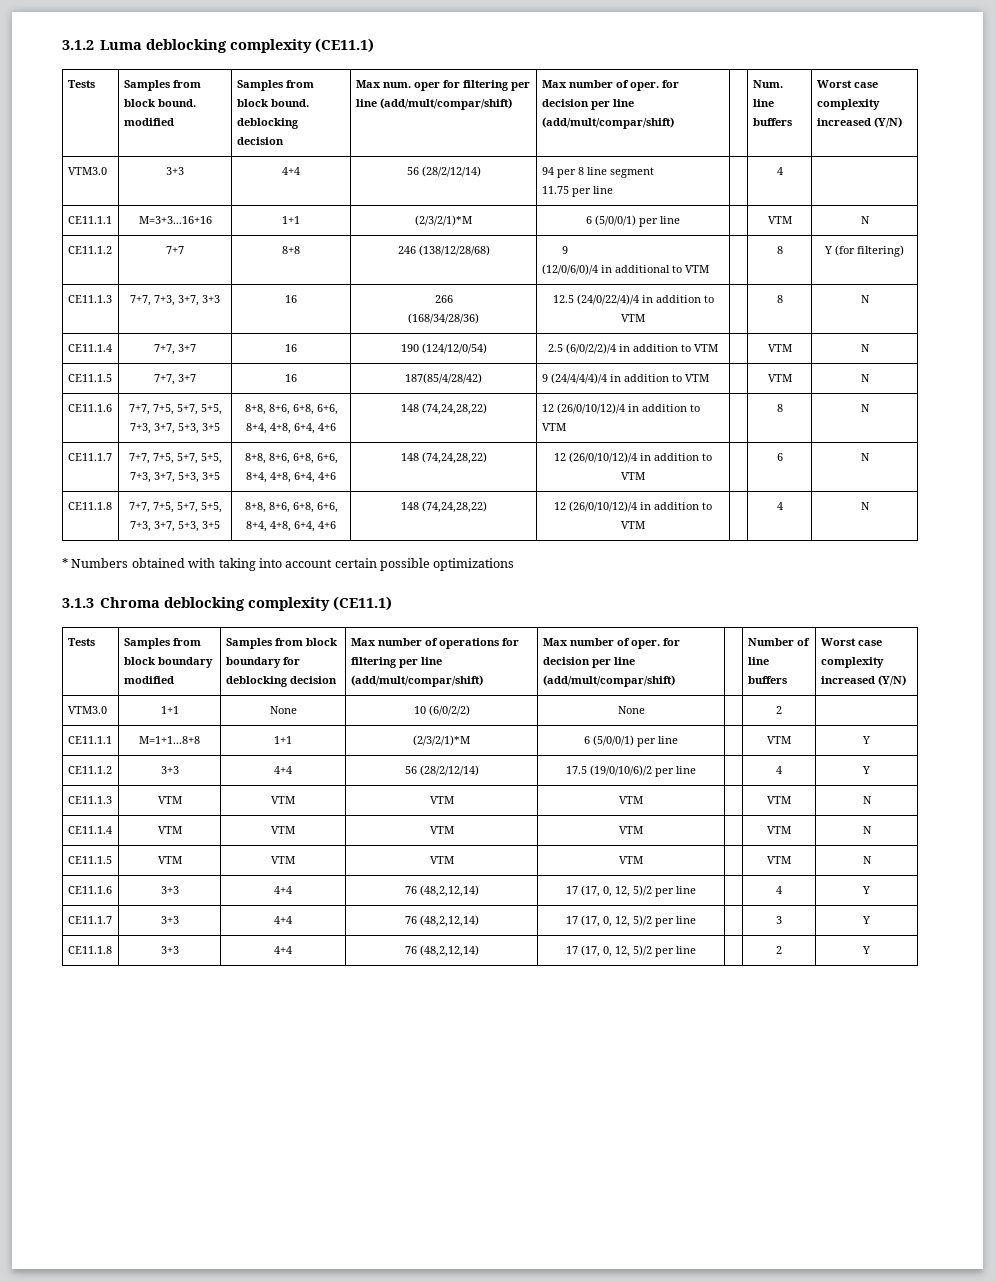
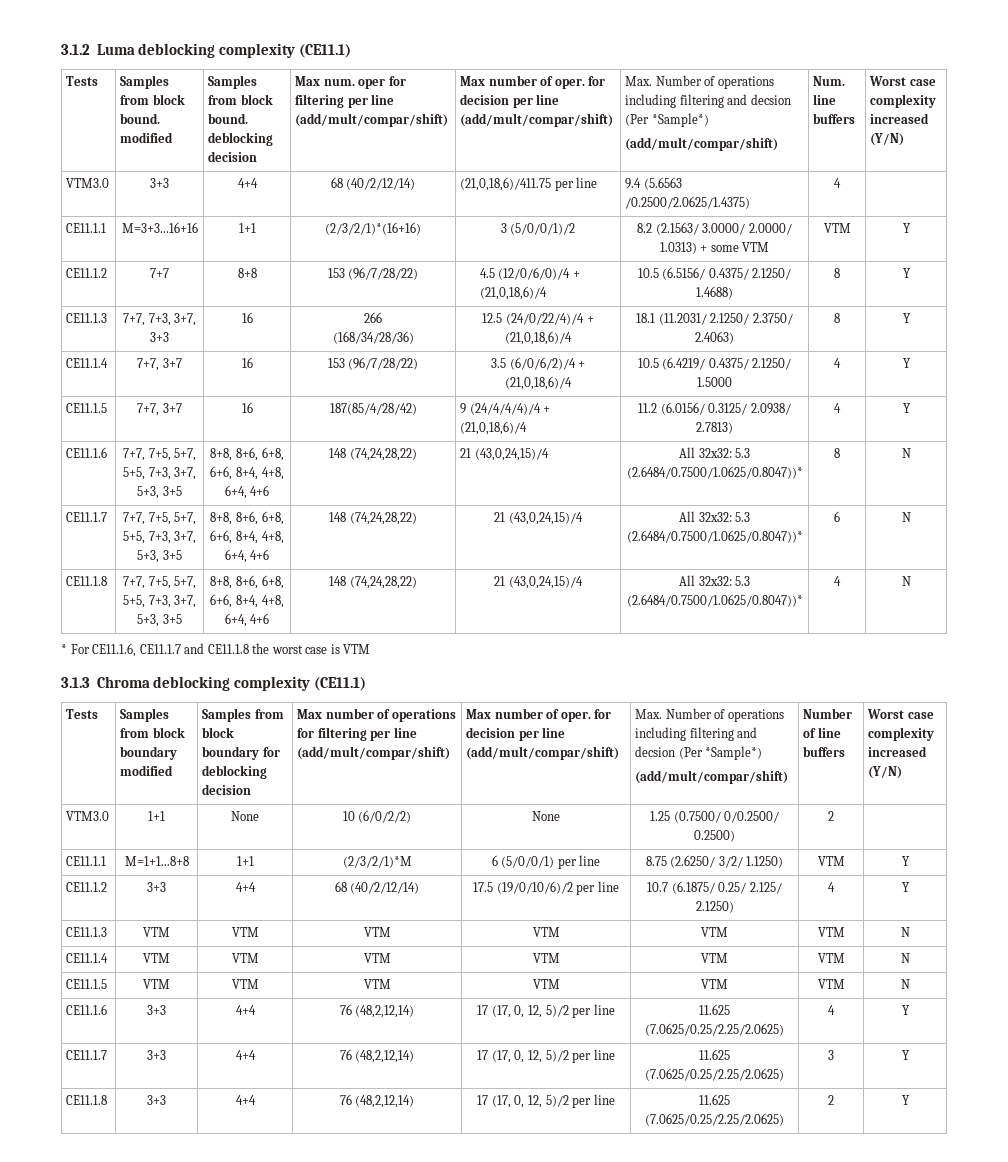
(674, 123) none -> [625,75,774,89] [625,94,791,108] [625,113,709,127] [625,137,779,151] Max. Number of operations including filtering and decsion (Per *Sample*) // (add/mult/compar/shift)
[406,166,481,177] [541,167,654,178] [541,186,613,197] 56 (28/2/12/14) | 94 per 8 line segment // 11.75 per line | -> [330,177,416,190] [460,177,598,191] [625,177,682,190] [625,196,751,209] 68 (40/2/12/14) | (21,0,18,6)/411.75 per line | 9.4 (5.6563 /0.2500/2.0625/1.4375)
[415,215,472,226] [586,215,680,227] [767,216,792,224] [860,216,870,224] (2/3/2/1)*M | 6 (5/0/0/1) per line | | VTM | N -> [325,222,421,235] [500,223,576,235] [637,222,792,235] [659,242,770,254] [823,223,851,233] [902,223,911,233] (2/3/2/1)*(16+16) | 3 (5/0/0/1)/2 | 8.2 (2.1563/ 3.0000/ 2.0000/ 1.0313) + some VTM | VTM | Y
[397,245,490,256] [561,246,568,254] [541,264,709,275] [776,246,783,254] [824,245,904,257] 246 (138/12/28/68) | 9 // (12/0/6/0)/4 in additional to VTM | | 8 | Y (for filtering) -> [327,267,419,280] [479,267,580,280] [479,286,547,300] [637,267,792,280] [696,286,733,299] [834,268,840,278] [902,268,911,278] 153 (96/7/28/22) | 4.5 (12/0/6/0)/4 + (21,0,18,6)/4 | 10.5 (6.5156/ 0.4375/ 2.1250/ 1.4688) | 8 | Y
[641,295,714,303] [621,314,645,322] [776,295,783,303] [860,295,870,303] in addition to VTM | | 8 | N -> [586,316,594,323] [505,331,572,345] [636,313,793,325] [695,331,734,344] [834,313,840,323] [902,313,911,323] + (21,0,18,6)/4 | 18.1 (11.2031/ 2.1250/ 2.3750/ 2.4063) | 8 | Y
[400,343,487,354] [548,343,718,354] [767,344,792,352] [860,344,870,352] 190 (124/12/0/54) | 2.5 (6/0/2/2)/4 in addition to VTM | | VTM | N -> [327,357,419,370] [490,357,586,370] [505,376,572,390] [637,357,792,370] [697,377,732,387] [834,358,841,368] [902,358,911,368] 153 (96/7/28/22) | 3.5 (6/0/6/2)/4 + (21,0,18,6)/4 | 10.5 (6.4219/ 0.4375/ 2.1250/ 1.5000 | 4 | Y
[609,374,709,382] [767,374,792,382] [860,374,870,382] in addition to VTM | | VTM | N -> [543,406,551,413] [460,421,528,435] [638,402,791,415] [696,422,733,434] [834,403,841,413] [902,403,911,413] + (21,0,18,6)/4 | 11.2 (6.0156/ 0.3125/ 2.0938/ 2.7813) | 4 | Y
[541,403,700,414] [541,423,566,431] 12 (26/0/10/12)/4 in addition to VTM | -> [460,448,549,461] [678,447,751,458] [626,466,803,479] 21 (43,0,24,15)/4 | All 32x32: 5.3 (2.6484/0.7500/1.0625/0.8047))*
[554,452,712,463] [621,472,645,480] 12 (26/0/10/12)/4 in addition to VTM | -> [494,512,583,525] [678,511,751,522] [626,530,803,543] 21 (43,0,24,15)/4 | All 32x32: 5.3 (2.6484/0.7500/1.0625/0.8047))*
[554,501,712,512] [621,521,645,529] [776,502,783,510] [860,502,870,510] [62,558,515,571] 12 (26/0/10/12)/4 in addition to VTM | | 4 | N // * Numbers obtained with taking into account certain possible optimizations -> [494,576,583,589] [678,575,751,586] [626,594,803,607] [834,576,841,586] [901,576,911,586] [61,643,371,657] 21 (43,0,24,15)/4 | All 32x32: 5.3 (2.6484/0.7500/1.0625/0.8047))* | 4 | N // * For CE11.1.6, CE11.1.7 and CE11.1.8 the worst case is VTM
(675, 681) none -> [635,708,784,722] [635,727,758,741] [635,746,763,760] [635,770,789,784] Max. Number of operations including filtering and decsion (Per *Sample*) // (add/mult/compar/shift)
(645, 710) none -> [649,811,780,823] [694,830,735,842] 1.25 (0.7500/ 0/0.2500/ 0.2500)
(678, 740) none -> [645,855,784,868] 8.75 (2.6250/ 3/2/ 1.1250)
[404,765,479,776] 56 (28/2/12/14) -> [334,881,420,894] 68 (40/2/12/14)
(696, 770) none -> [647,881,782,894] [695,901,734,913] 10.7 (6.1875/ 0.25/ 2.125/ 2.1250)
(643, 800) none -> [701,927,728,937] VTM
(643, 830) none -> [701,953,728,963] VTM
(643, 860) none -> [701,979,728,989] VTM
(696, 890) none -> [699,1004,730,1015] [645,1023,784,1036] 11.625 (7.0625/0.25/2.25/2.0625)
(696, 920) none -> [699,1049,730,1060] [645,1068,784,1081] 11.625 (7.0625/0.25/2.25/2.0625)
(696, 950) none -> [699,1094,730,1105] [645,1113,784,1126] 11.625 (7.0625/0.25/2.25/2.0625)

